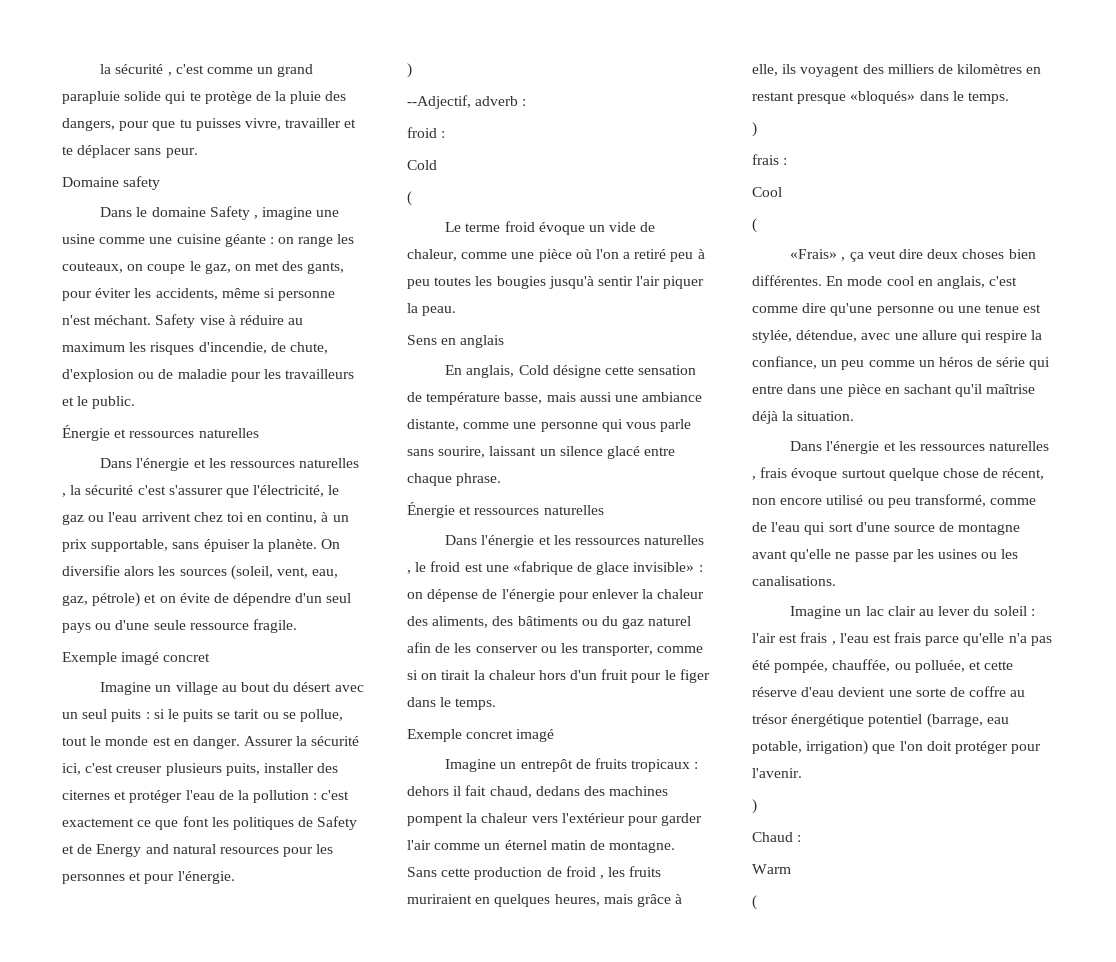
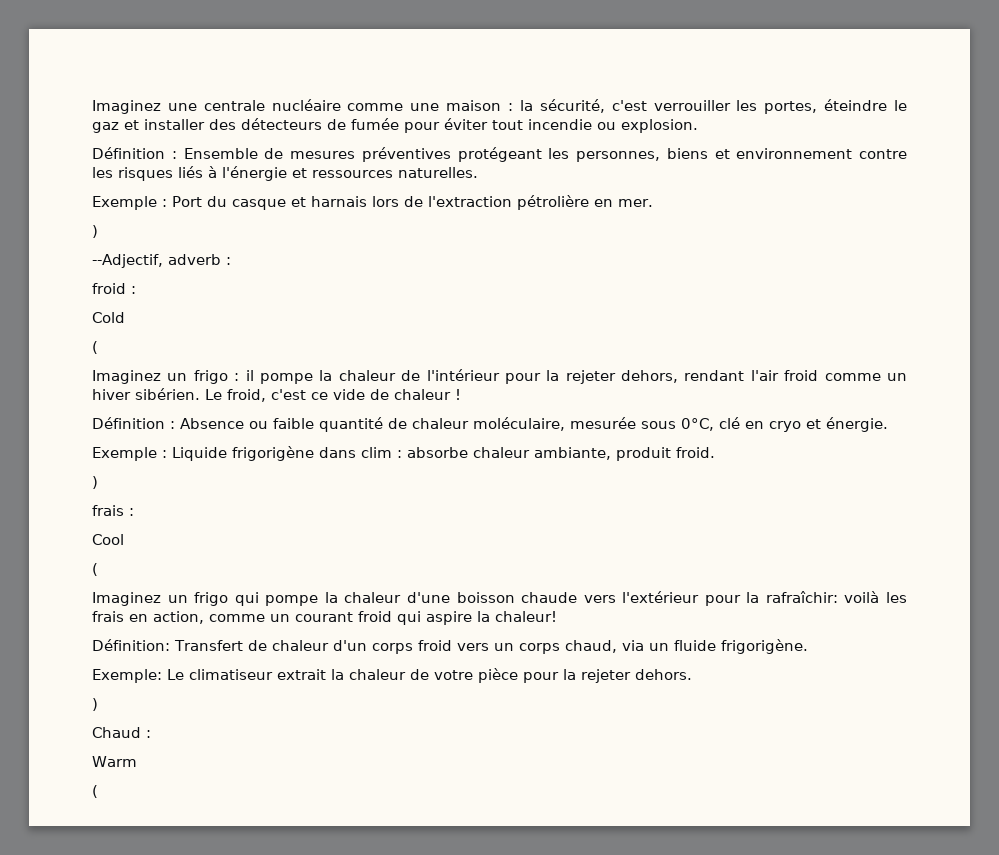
[100,64,314,77] [62,91,347,104] [62,118,357,131] [62,145,198,158] [62,176,161,190] [100,206,340,220] [62,234,355,247] [62,261,345,274] [62,288,336,301] [62,314,304,328] [62,342,328,355] [62,369,355,382] [62,396,136,409] [62,425,259,441] [100,458,360,471] [62,485,340,498] [62,512,349,525] [62,539,341,552] [62,565,339,580] [62,592,352,607] [62,619,297,633] [62,652,211,665] [100,682,364,695] [62,709,344,722] [62,736,360,749] [62,763,339,776] [62,790,350,803] [62,816,358,830] [62,844,334,857] [62,871,235,884] la sécurité , c'est comme un grand parapluie solide qui te protège de la pluie des dangers, pour que tu puisses vivre, travailler et te déplacer sans peur. // Domaine safety // Dans le domaine Safety , imagine une usine comme une cuisine géante : on range les couteaux, on coupe le gaz, on met des gants, pour éviter les accidents, même si personne n'est méchant. Safety vise à réduire au maximum les risques d'incendie, de chute, d'explosion ou de maladie pour les travailleurs et le public. // Énergie et ressources naturelles // Dans l'énergie et les ressources naturelles , la sécurité c'est s'assurer que l'électricité, le gaz ou l'eau arrivent chez toi en continu, à un prix supportable, sans épuiser la planète. On diversifie alors les sources (soleil, vent, eau, gaz, pétrole) et on évite de dépendre d'un seul pays ou d'une seule ressource fragile. // Exemple imagé concret // Imagine un village au bout du désert avec un seul puits : si le puits se tarit ou se pollue, tout le monde est en danger. Assurer la sécurité ici, c'est creuser plusieurs puits, installer des citernes et protéger l'eau de la pollution : c'est exactement ce que font les politiques de Safety et de Energy and natural resources pour les personnes et pour l'énergie. -> [92,99,908,114] [92,118,698,133] [92,147,907,162] [92,166,478,181] [92,195,653,210] Imaginez une centrale nucléaire comme une maison : la sécurité, c'est verrouiller les portes, éteindre le gaz et installer des détecteurs de fumée pour éviter tout incendie ou explosion. // Définition : Ensemble de mesures préventives protégeant les personnes, biens et environnement contre les risques liés à l'énergie et ressources naturelles. // Exemple : Port du casque et harnais lors de l'extraction pétrolière en mer.
[445,221,656,235] [407,249,705,262] [407,276,705,289] [407,303,457,316] [407,335,505,348] [445,365,697,378] [407,392,703,405] [407,419,692,432] [407,446,676,459] [407,473,502,486] [407,502,604,518] [445,535,705,548] [407,561,703,575] [407,589,705,602] [407,616,692,629] [407,642,704,656] [407,669,710,683] [407,697,497,710] [407,729,555,742] [445,758,699,772] [407,785,669,798] [407,813,703,826] [407,840,676,853] [407,866,662,880] [407,894,683,907] [752,64,1042,77] [752,91,1009,104] Le terme froid évoque un vide de chaleur, comme une pièce où l'on a retiré peu à peu toutes les bougies jusqu'à sentir l'air piquer la peau. // Sens en anglais // En anglais, Cold désigne cette sensation de température basse, mais aussi une ambiance distante, comme une personne qui vous parle sans sourire, laissant un silence glacé entre chaque phrase. // Énergie et ressources naturelles // Dans l'énergie et les ressources naturelles , le froid est une «fabrique de glace invisible» : on dépense de l'énergie pour enlever la chaleur des aliments, des bâtiments ou du gaz naturel afin de les conserver ou les transporter, comme si on tirait la chaleur hors d'un fruit pour le figer dans le temps. // Exemple concret imagé // Imagine un entrepôt de fruits tropicaux : dehors il fait chaud, dedans des machines pompent la chaleur vers l'extérieur pour garder l'air comme un éternel matin de montagne. Sans cette production de froid , les fruits muriraient en quelques heures, mais grâce à elle, ils voyagent des milliers de kilomètres en restant presque «bloqués» dans le temps. -> [92,369,908,384] [92,388,461,402] [92,417,888,432] [92,446,715,461] Imaginez un frigo : il pompe la chaleur de l'intérieur pour la rejeter dehors, rendant l'air froid comme un hiver sibérien. Le froid, c'est ce vide de chaleur ! // Définition : Absence ou faible quantité de chaleur moléculaire, mesurée sous 0°C, clé en cryo et énergie. // Exemple : Liquide frigorigène dans clim : absorbe chaleur ambiante, produit froid.
[790,249,1036,262] [752,275,1018,289] [752,303,1042,316] [752,330,1043,343] [752,356,1051,370] [752,384,1036,397] [752,411,855,424] [790,441,1050,454] [752,467,1045,481] [752,494,1037,508] [752,522,1021,535] [752,549,1019,562] [752,576,836,586] [790,606,1035,619] [752,632,1052,646] [752,659,1014,673] [752,686,1026,697] [752,713,1009,728] [752,740,1042,755] [752,768,802,778] «Frais» , ça veut dire deux choses bien différentes. En mode cool en anglais, c'est comme dire qu'une personne ou une tenue est stylée, détendue, avec une allure qui respire la confiance, un peu comme un héros de série qui entre dans une pièce en sachant qu'il maîtrise déjà la situation. // Dans l'énergie et les ressources naturelles , frais évoque surtout quelque chose de récent, non encore utilisé ou peu transformé, comme de l'eau qui sort d'une source de montagne avant qu'elle ne passe par les usines ou les canalisations. // Imagine un lac clair au lever du soleil : l'air est frais , l'eau est frais parce qu'elle n'a pas été pompée, chauffée, ou polluée, et cette réserve d'eau devient une sorte de coffre au trésor énergétique potentiel (barrage, eau potable, irrigation) que l'on doit protéger pour l'avenir. -> [92,591,907,606] [92,611,557,625] [92,639,808,654] [92,668,692,683] Imaginez un frigo qui pompe la chaleur d'une boisson chaude vers l'extérieur pour la rafraîchir: voilà les frais en action, comme un courant froid qui aspire la chaleur! // Définition: Transfert de chaleur d'un corps froid vers un corps chaud, via un fluide frigorigène. // Exemple: Le climatiseur extrait la chaleur de votre pièce pour la rejeter dehors.

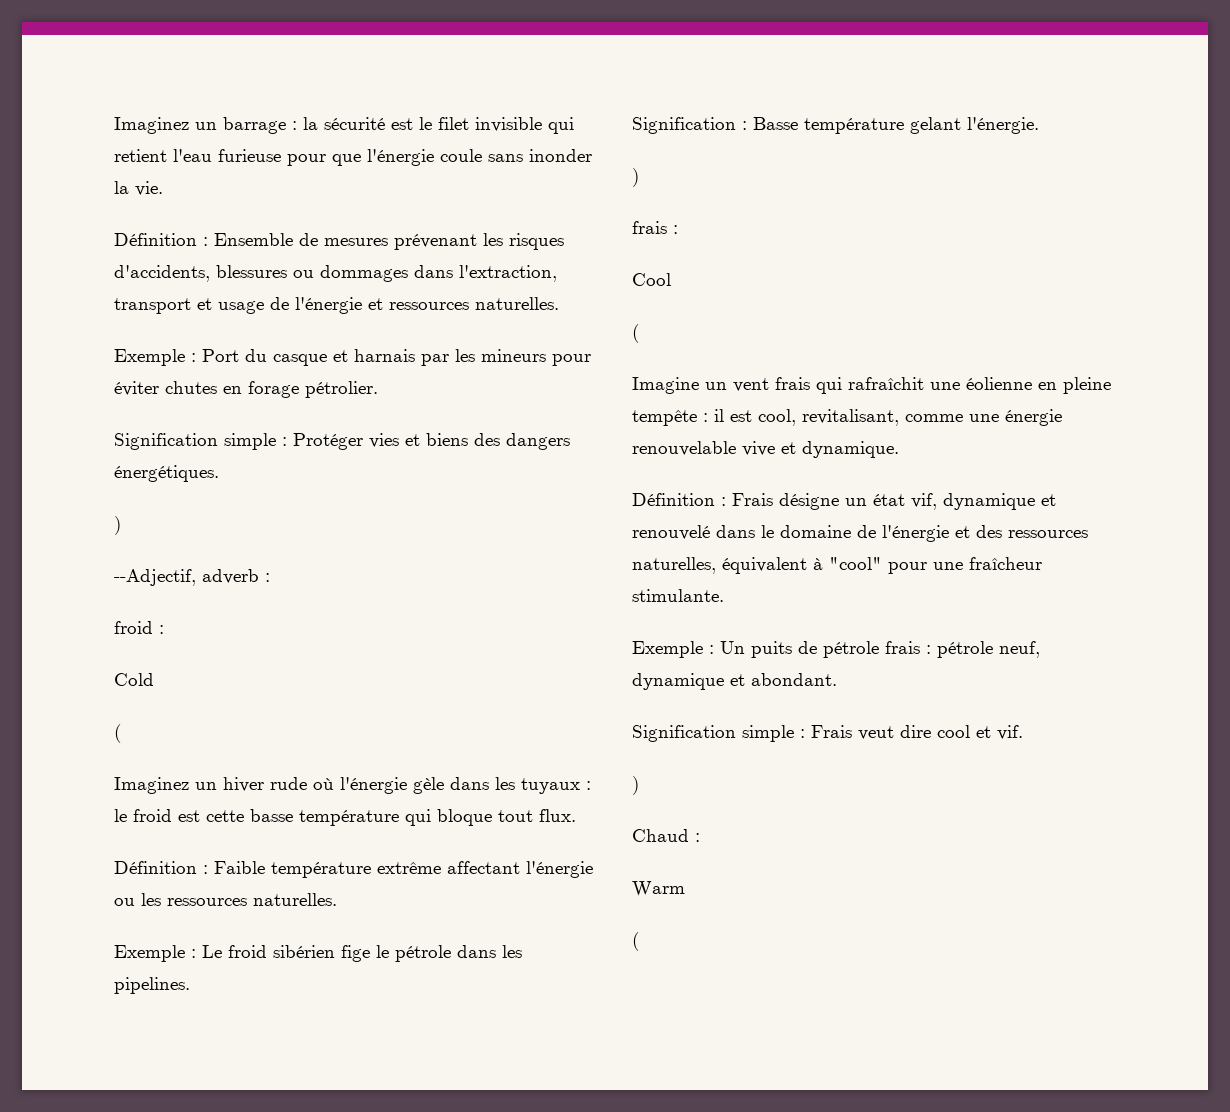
[92,99,908,114] [92,118,698,133] Imaginez une centrale nucléaire comme une maison : la sécurité, c'est verrouiller les portes, éteindre le gaz et installer des détecteurs de fumée pour éviter tout incendie ou explosion. -> [114,117,574,134] [114,149,592,166] [114,181,163,196] Imaginez un barrage : la sécurité est le filet invisible qui retient l'eau furieuse pour que l'énergie coule sans inonder la vie.
[361,147,907,162] [92,166,217,181] préventives protégeant les personnes, biens et environnement contre les risques liés à -> [394,233,564,250] [114,265,557,282] [114,297,289,314] prévenant les risques d'accidents, blessures ou dommages dans l'extraction, transport et usage de
[372,195,653,210] lors de l'extraction pétrolière en mer. -> [421,349,591,366] [114,381,378,398] [114,433,570,450] [114,465,219,482] par les mineurs pour éviter chutes en forage pétrolier. // Signification simple : Protéger vies et biens des dangers énergétiques.
[193,369,908,384] [92,388,461,402] [92,417,888,432] [92,446,715,461] frigo : il pompe la chaleur de l'intérieur pour la rejeter dehors, rendant l'air froid comme un hiver sibérien. Le froid, c'est ce vide de chaleur ! // Définition : Absence ou faible quantité de chaleur moléculaire, mesurée sous 0°C, clé en cryo et énergie. // Exemple : Liquide frigorigène dans clim : absorbe chaleur ambiante, produit froid. -> [223,777,591,794] [114,809,576,826] [114,861,593,878] [114,893,337,906] [114,945,522,962] [114,977,190,994] [632,117,1039,134] hiver rude où l'énergie gèle dans les tuyaux : le froid est cette basse température qui bloque tout flux. // Définition : Faible température extrême affectant l'énergie ou les ressources naturelles. // Exemple : Le froid sibérien fige le pétrole dans les pipelines. // Signification : Basse température gelant l'énergie.
[92,591,907,606] [92,611,557,625] [92,639,808,654] [92,668,692,683] Imaginez un frigo qui pompe la chaleur d'une boisson chaude vers l'extérieur pour la rafraîchir: voilà les frais en action, comme un courant froid qui aspire la chaleur! // Définition: Transfert de chaleur d'un corps froid vers un corps chaud, via un fluide frigorigène. // Exemple: Le climatiseur extrait la chaleur de votre pièce pour la rejeter dehors. -> [632,377,1111,394] [632,409,1062,426] [632,441,899,458] [632,493,1056,510] [632,525,1088,542] [632,557,1042,574] [632,589,724,602] [632,641,1040,658] [632,673,837,690] [632,725,1023,742] Imagine un vent frais qui rafraîchit une éolienne en pleine tempête : il est cool, revitalisant, comme une énergie renouvelable vive et dynamique. // Définition : Frais désigne un état vif, dynamique et renouvelé dans le domaine de l'énergie et des ressources naturelles, équivalent à "cool" pour une fraîcheur stimulante. // Exemple : Un puits de pétrole frais : pétrole neuf, dynamique et abondant. // Signification simple : Frais veut dire cool et vif.

